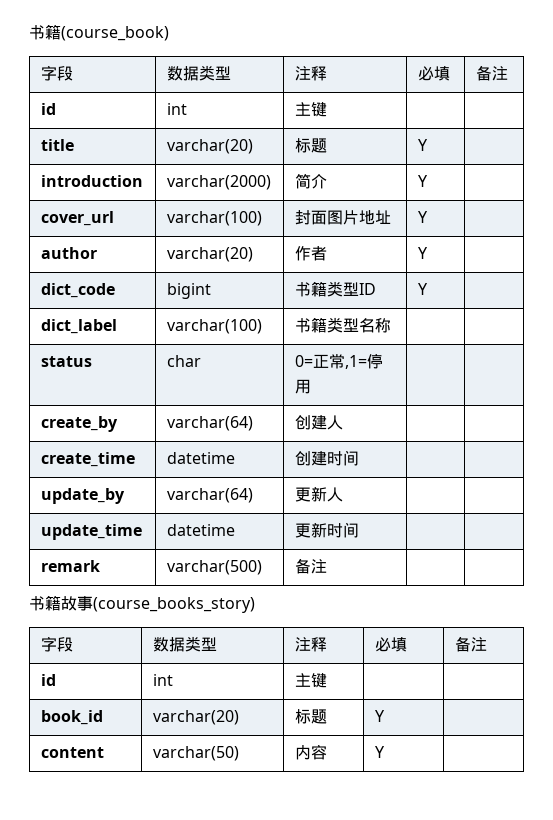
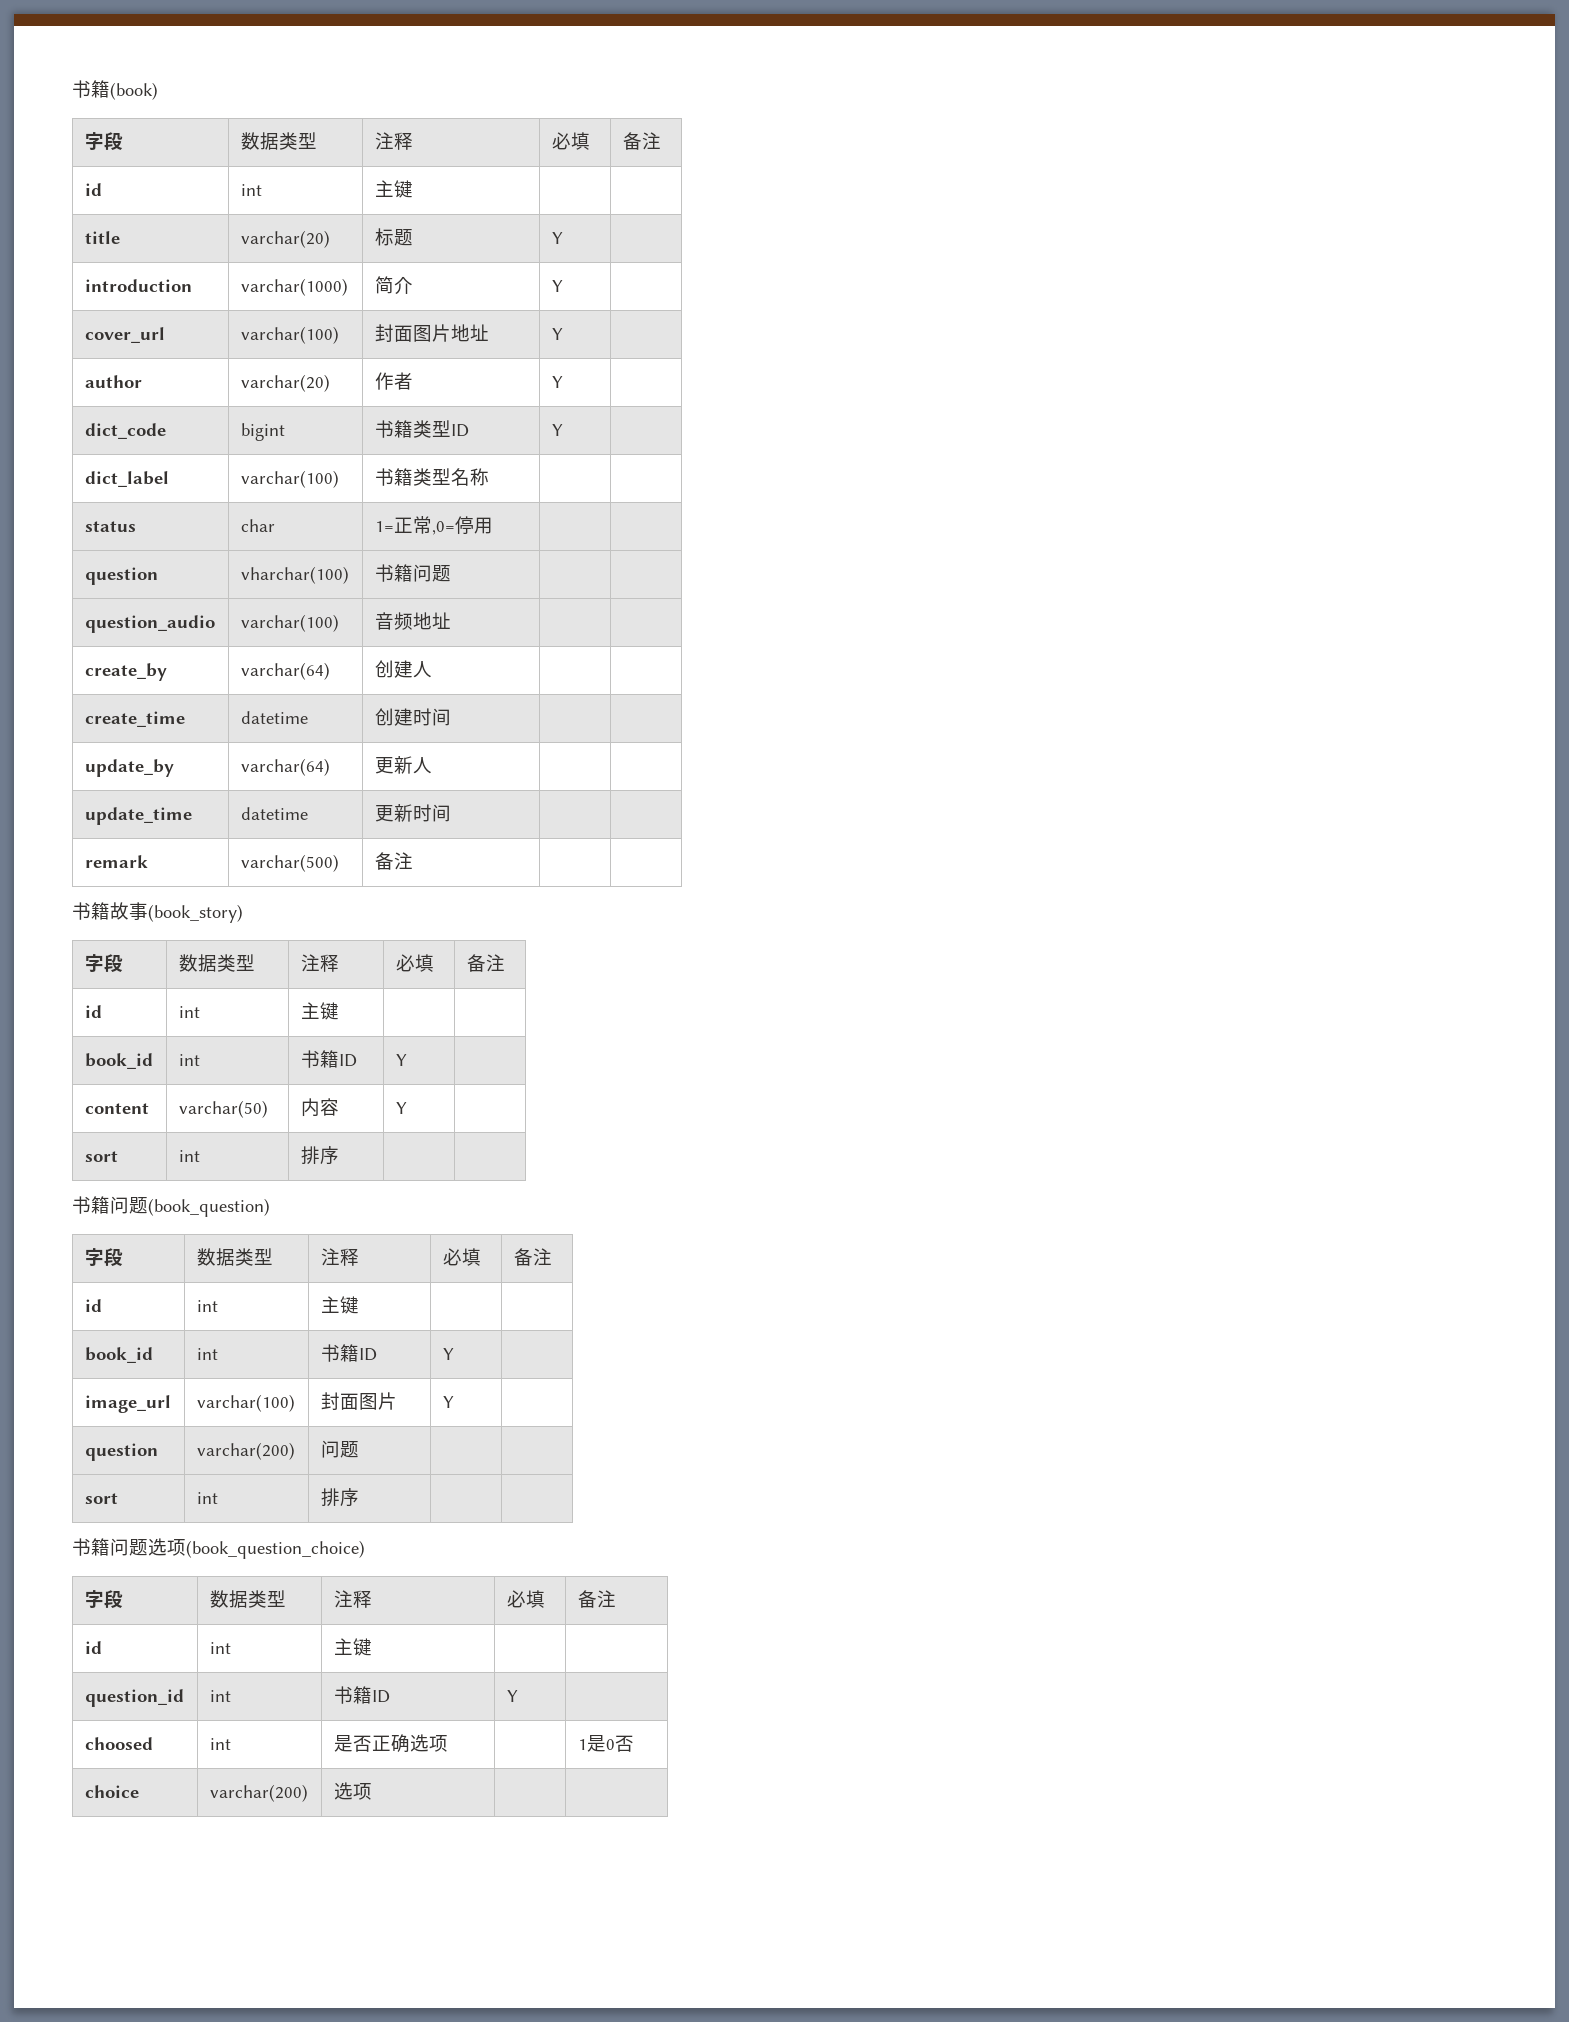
[29,24,169,41] 书籍(course_book) -> [72,80,158,100] 书籍(book)
[166,175,271,190] varchar(2000) -> [240,278,348,296] varchar(1000)
[294,353,383,369] [294,379,311,394] 0=正常,1=停用 -> [374,516,493,535] [84,567,158,585] [240,566,349,584] [374,564,451,582] [84,615,215,633] [240,614,339,632] [374,612,451,630] 1=正常,0=停用 | | // question | vharchar(100) | 书籍问题 | | // question_audio | varchar(100) | 音频地址
[93,597,255,613] (course_books_story) -> [148,904,243,923] (book_story)
[152,710,239,725] [294,709,327,724] varchar(20) | 标题 -> [178,1054,200,1066] [300,1050,357,1068] int | 书籍ID
(385, 752) none -> [84,1151,118,1162] [178,1150,200,1162] [300,1146,339,1165] [72,1196,270,1217] [84,1248,123,1266] [196,1248,273,1266] [320,1248,359,1266] [442,1248,481,1266] [513,1248,552,1266] [84,1299,102,1312] [196,1300,218,1312] [320,1296,359,1314] [84,1347,153,1363] [196,1348,218,1360] [320,1344,377,1362] [442,1348,454,1360] [84,1395,171,1413] [196,1394,295,1412] [320,1392,397,1410] [442,1396,454,1408] [84,1443,158,1461] [196,1442,295,1460] [320,1440,359,1458] [84,1493,118,1504] [196,1492,218,1504] [320,1488,359,1507] [72,1538,365,1559] [84,1590,123,1608] [209,1590,286,1608] [333,1590,372,1608] [506,1590,545,1608] [577,1590,616,1608] [84,1641,102,1654] [209,1642,231,1654] [333,1638,372,1656] [84,1689,184,1707] [209,1690,231,1702] [333,1686,390,1704] [506,1690,518,1702] [84,1737,153,1750] [209,1738,231,1750] [333,1734,448,1753] [577,1735,634,1752] [84,1785,139,1798] [209,1784,308,1802] [333,1782,372,1800] // sort | int | 排序 | | // 书籍问题(book_question) // 字段 | 数据类型 | 注释 | 必填 | 备注 // id | int | 主键 | | // book_id | int | 书籍ID | Y | // image_url | varchar(100) | 封面图片 | Y | // question | varchar(200) | 问题 | | // sort | int | 排序 | | // 书籍问题选项(book_question_choice) // 字段 | 数据类型 | 注释 | 必填 | 备注 // id | int | 主键 | | // question_id | int | 书籍ID | Y | // choosed | int | 是否正确选项 | | 1是0否 // choice | varchar(200) | 选项 | |

